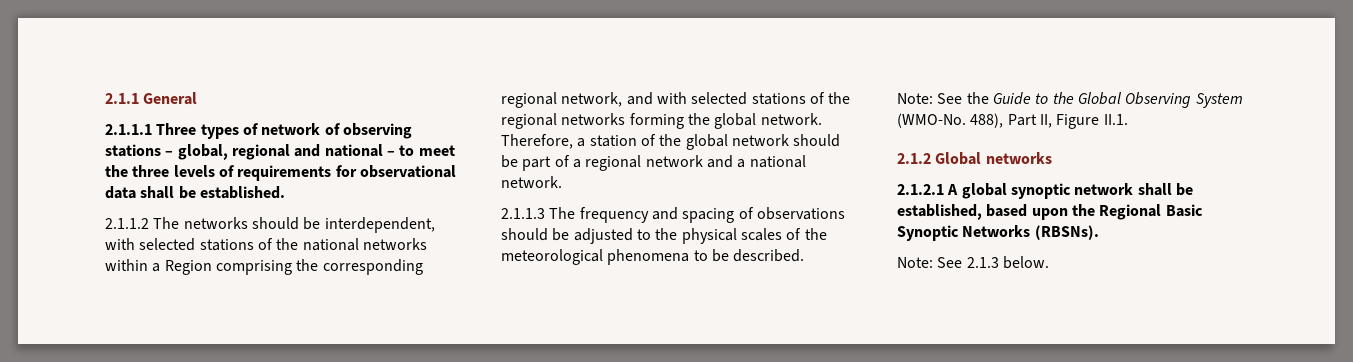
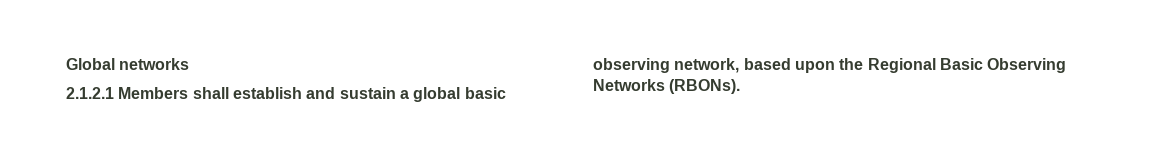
[105,92,198,105] [105,123,412,139] [105,144,455,160] [105,165,456,181] [105,186,285,199] [105,217,435,233] [105,238,427,251] [105,259,423,275] [501,92,851,108] [501,113,822,129] [501,134,841,150] [501,155,806,171] [501,176,562,188] [501,207,845,223] [501,228,827,244] [501,249,805,265] [897,92,1243,108] [897,113,1128,129] [897,152,1052,165] [897,183,1193,199] [897,204,982,220] 2.1.1 General // 2.1.1.1 Three types of network of observing stations – global, regional and national – to meet the three levels of requirements for observational data shall be established. // 2.1.1.2 The networks should be interdependent, with selected stations of the national networks within a Region comprising the corresponding regional network, and with selected stations of the regional networks forming the global network. Therefore, a station of the global network should be part of a regional network and a national network. // 2.1.1.3 The frequency and spacing of observations should be adjusted to the physical scales of the meteorological phenomena to be described. // Note: See the Guide to the Global Observing System (WMO-No. 488), Part II, Figure II.1. // 2.1.2 Global networks // 2.1.2.1 A global synoptic network shall be established, -> [66,58,190,70] [66,87,506,102] [593,58,740,73] Global networks // 2.1.2.1 Members shall establish and sustain a global basic observing network,
[897,225,1099,241] [897,256,1049,269] Synoptic Networks (RBSNs). // Note: See 2.1.3 below. -> [987,58,1067,73] [593,79,741,94] Observing Networks (RBONs).

